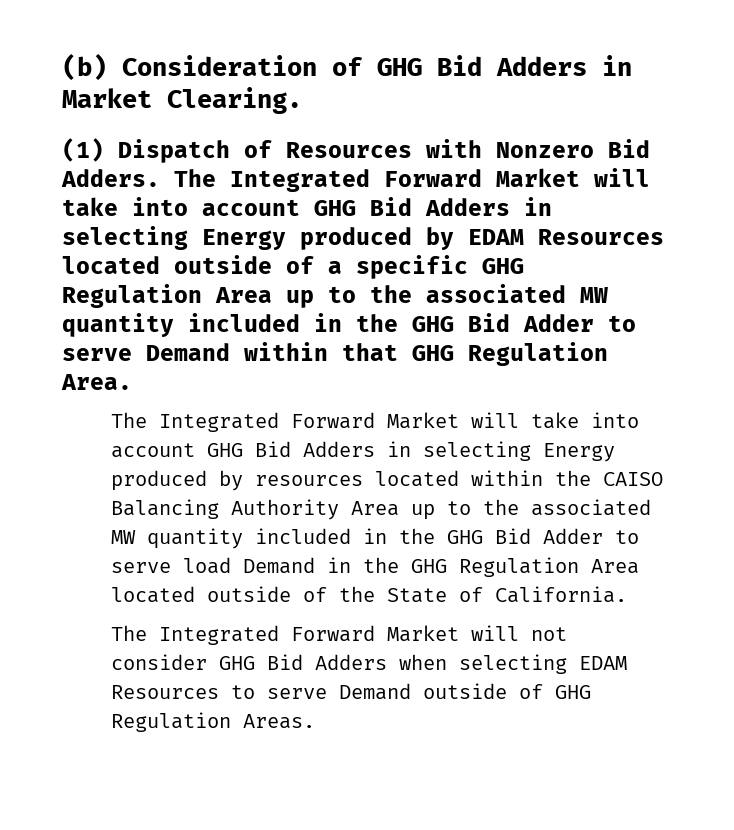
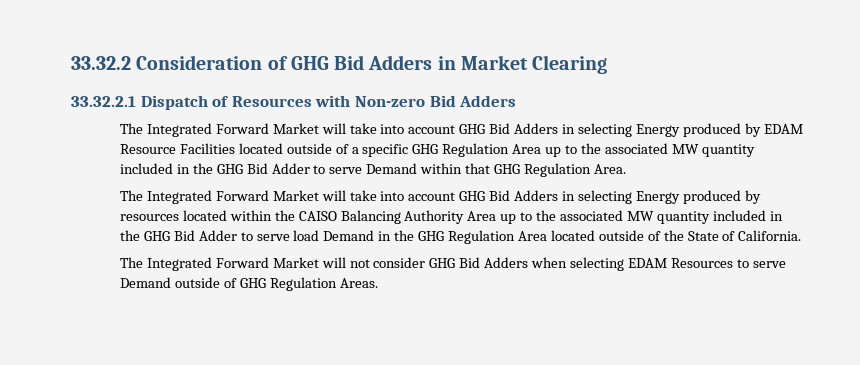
[62,54,107,81] (b) -> [71,56,131,70] 33.32.2
[167,87,302,114] [62,138,104,162] Clearing. // (1) -> [532,55,608,74] [71,96,136,107] Clearing // 33.32.2.1
[496,139,650,158] [61,169,160,187] Nonzero Bid Adders. -> [354,95,517,107] Non-zero Bid Adders //
[538,229,664,245] Resources -> [119,143,235,154] Resource Facilities

